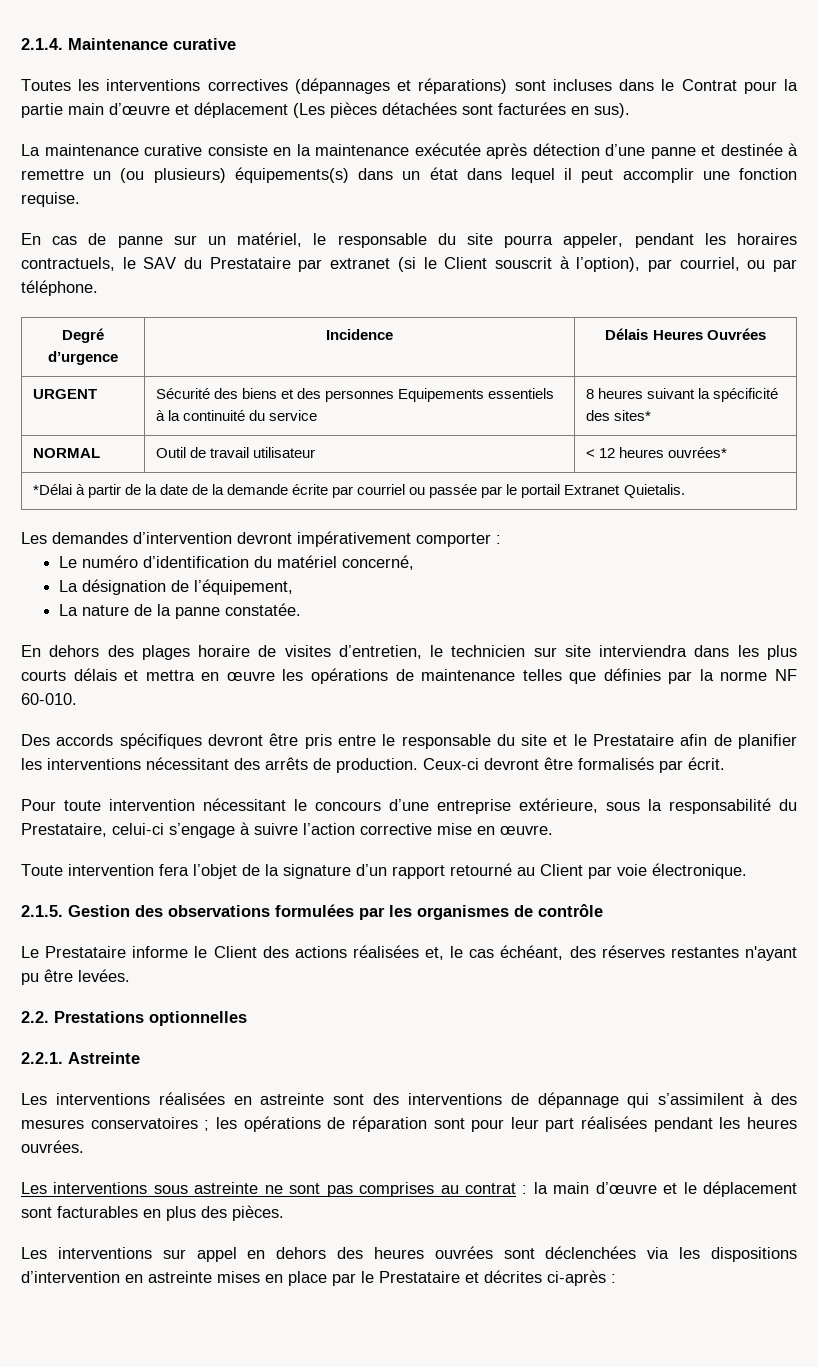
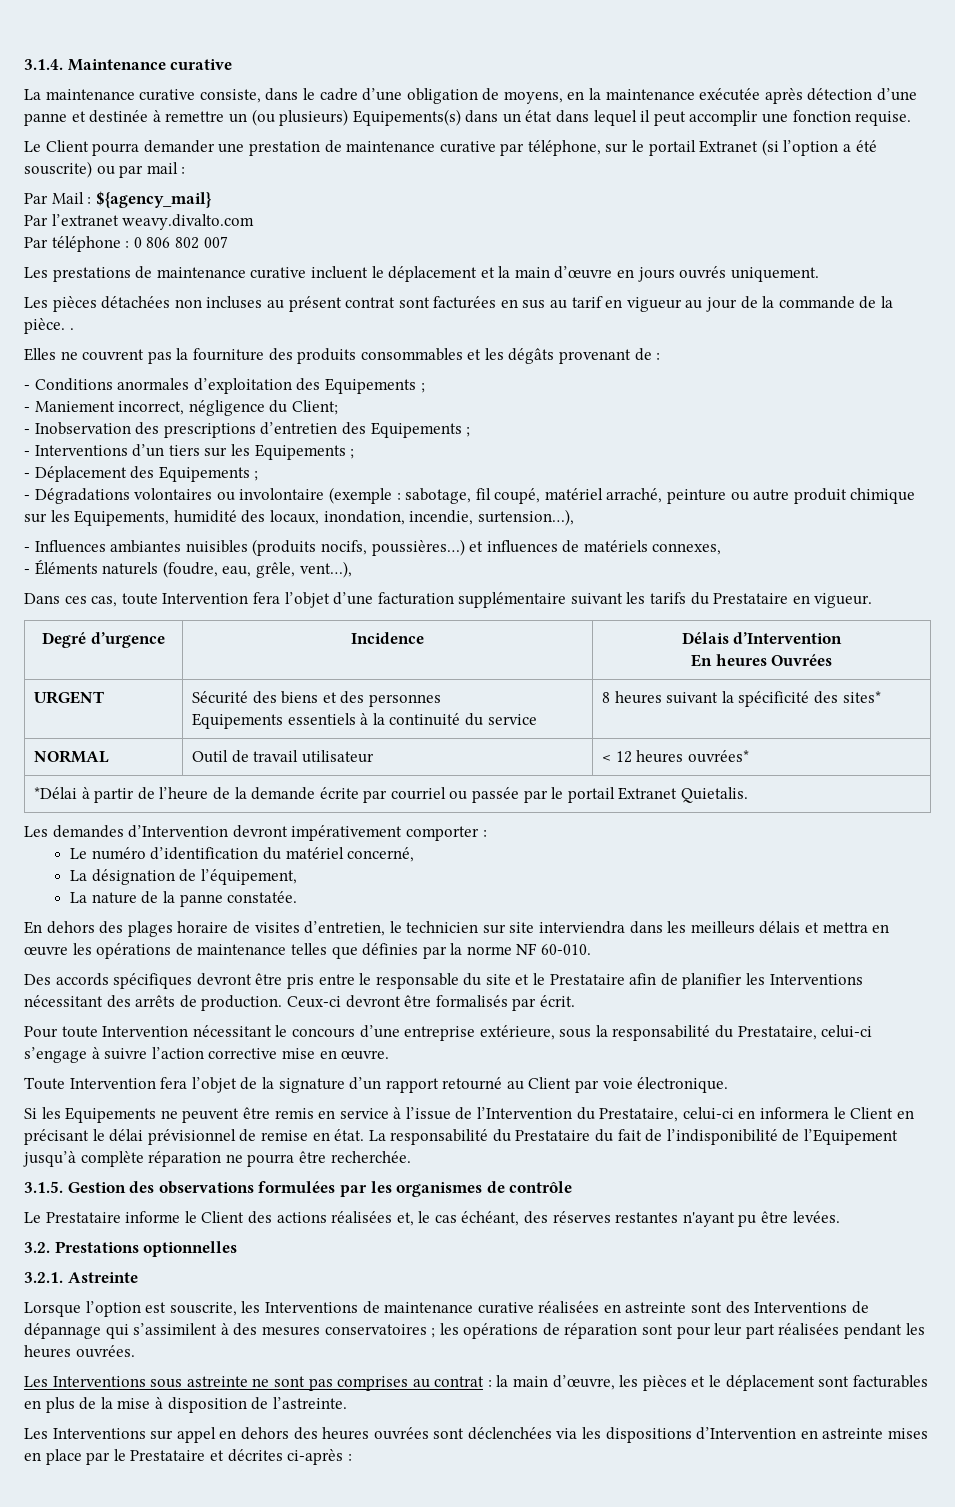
[21,38,63,50] 2.1.4. -> [24,59,63,70] 3.1.4.
[21,78,799,94] [21,102,630,118] [21,144,268,156] Toutes les interventions correctives (dépannages et réparations) sont incluses dans le Contrat pour la partie main d’œuvre et déplacement (Les pièces détachées sont facturées en sus). // La maintenance curative consiste -> [24,88,563,104] La maintenance curative consiste, dans le cadre d’une obligation de moyens,
[234,167,349,183] équipements(s) -> [352,109,461,126] Equipements(s)
[21,232,798,248] [21,256,797,272] [21,280,98,296] En cas de panne sur un matériel, le responsable du site pourra appeler, pendant les horaires contractuels, le SAV du Prestataire par extranet (si le Client souscrit à l’option), par courriel, ou par téléphone. -> [24,139,877,156] [24,161,186,178] [24,191,212,208] [24,214,255,230] [24,236,228,252] [24,266,819,282] [24,296,893,312] [24,318,74,334] [24,348,661,364] [24,378,425,394] [24,400,338,416] [24,422,471,438] [24,444,355,460] [24,466,259,482] [24,487,916,504] [24,509,574,526] [24,539,722,556] [24,559,352,578] [24,592,873,608] Le Client pourra demander une prestation de maintenance curative par téléphone, sur le portail Extranet (si l’option a été souscrite) ou par mail : // Par Mail : ${agency_mail} // Par l’extranet weavy.divalto.com // Par téléphone : 0 806 802 007 // Les prestations de maintenance curative incluent le déplacement et la main d’œuvre en jours ouvrés uniquement. // Les pièces détachées non incluses au présent contrat sont facturées en sus au tarif en vigueur au jour de la commande de la pièce. . // Elles ne couvrent pas la fourniture des produits consommables et les dégâts provenant de : // - Conditions anormales d’exploitation des Equipements ; // - Maniement incorrect, négligence du Client; // - Inobservation des prescriptions d’entretien des Equipements ; // - Interventions d’un tiers sur les Equipements ; // - Déplacement des Equipements ; // - Dégradations volontaires ou involontaire (exemple : sabotage, fil coupé, matériel arraché, peinture ou autre produit chimique sur les Equipements, humidité des locaux, inondation, incendie, surtension…), // - Influences ambiantes nuisibles (produits nocifs, poussières…) et influences de matériels connexes, // - Éléments naturels (foudre, eau, grêle, vent…), // Dans ces cas, toute Intervention fera l’objet d’une facturation supplémentaire suivant les tarifs du Prestataire en vigueur.
[652,330,703,340] Heures -> [733,632,843,644] [690,654,767,667] d’Intervention // En heures
(394, 396) none -> (441, 700) //
[144,484,188,495] la date -> [159,787,209,800] l’heure
[133,532,232,544] d’intervention -> [128,825,229,838] d’Intervention
[766,645,797,660] [21,670,66,681] plus courts -> [690,921,755,934] meilleurs
[47,758,141,770] interventions -> [769,974,863,985] Interventions
[109,799,195,811] intervention -> [102,1026,189,1037] Intervention
[68,864,154,876] intervention -> [69,1078,156,1089] Intervention
[21,905,63,917] 2.1.5. -> [24,1107,914,1123] [24,1129,899,1145] [23,1151,411,1167] [24,1181,63,1193] Si les Equipements ne peuvent être remis en service à l’issue de l’Intervention du Prestataire, celui-ci en informera le Client en précisant le délai prévisionnel de remise en état. La responsabilité du Prestataire du fait de l’indisponibilité de l’Equipement jusqu’à complète réparation ne pourra être recherchée. // 3.1.5.
[21,1011,49,1023] 2.2. -> [24,1242,50,1253] 3.2.
[21,1052,63,1064] 2.2.1. -> [24,1272,63,1283] 3.2.1.
[21,1093,150,1105] Les interventions -> [24,1301,534,1317] Lorsque l’option est souscrite, les Interventions de maintenance curative
[407,1093,502,1105] interventions -> [754,1302,848,1313] Interventions
[53,1182,148,1194] interventions -> [52,1376,146,1387] Interventions
[595,1182,657,1194] d’œuvre -> [552,1375,687,1391] d’œuvre, les pièces
[201,1205,284,1221] [21,1247,152,1259] des pièces. // Les interventions -> [79,1397,347,1413] [24,1428,146,1439] de la mise à disposition de l’astreinte. // Les Interventions
[21,1271,120,1283] d’intervention -> [696,1427,797,1440] d’Intervention

